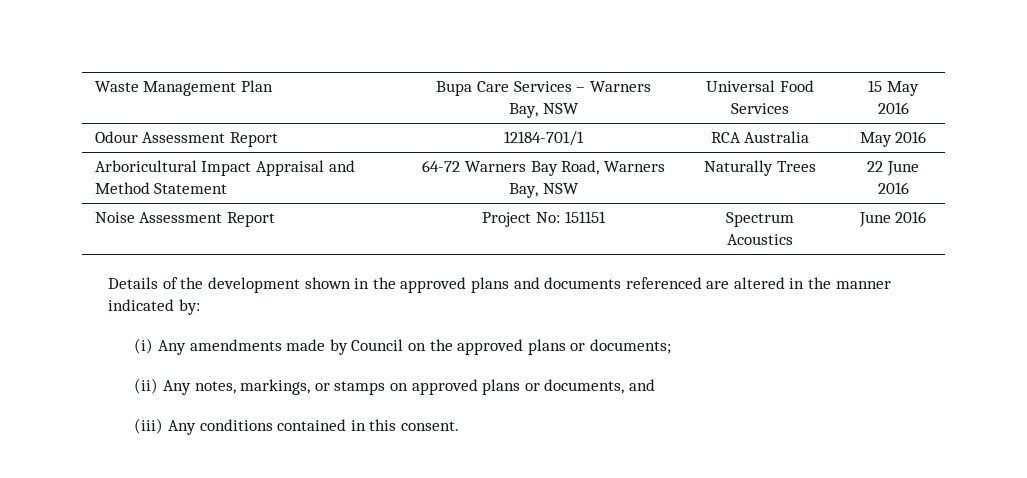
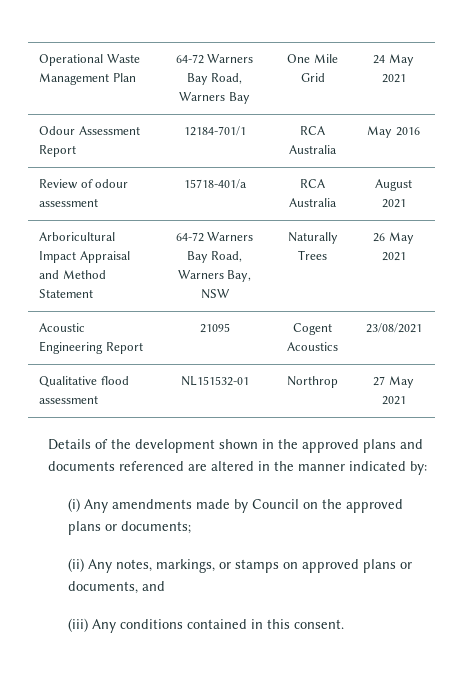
(94, 86) none -> [39,54,104,66] Operational
[436,81,651,96] [509,103,579,118] [706,80,814,92] [731,103,789,114] [868,80,919,96] [877,102,909,114] Bupa Care Services – Warners Bay, NSW | Universal Food Services | 15 May 2016 -> [175,54,254,64] [186,73,243,85] [179,92,250,104] [287,54,338,63] [300,73,325,82] [373,54,414,66] [381,74,406,83] 64-72 Warners Bay Road, Warners Bay | One Mile Grid | 24 May 2021
(927, 137) none -> [39,179,129,189] [39,198,99,207] [183,179,247,189] [300,179,325,188] [289,198,337,207] [375,179,412,191] [381,199,406,208] // Review of odour assessment | 15718-401/a | RCA Australia | August 2021
[867,161,919,176] [877,182,909,194] [94,212,276,227] [482,211,606,227] [726,212,794,227] [727,234,793,245] [858,211,927,227] 22 June 2016 // Noise Assessment Report | Project No: 151151 | Spectrum Acoustics | June 2016 -> [373,232,414,244] [381,252,406,261] [39,323,86,332] [39,341,143,354] [199,323,230,333] [293,323,332,335] [287,342,338,351] [365,323,422,333] [39,376,129,387] [39,395,99,404] [180,376,249,386] [287,376,338,388] [373,376,414,388] [381,396,406,405] 26 May 2021 // Acoustic Engineering Report | 21095 | Cogent Acoustics | 23/08/2021 // Qualitative flood assessment | NL151532-01 | Northrop | 27 May 2021

